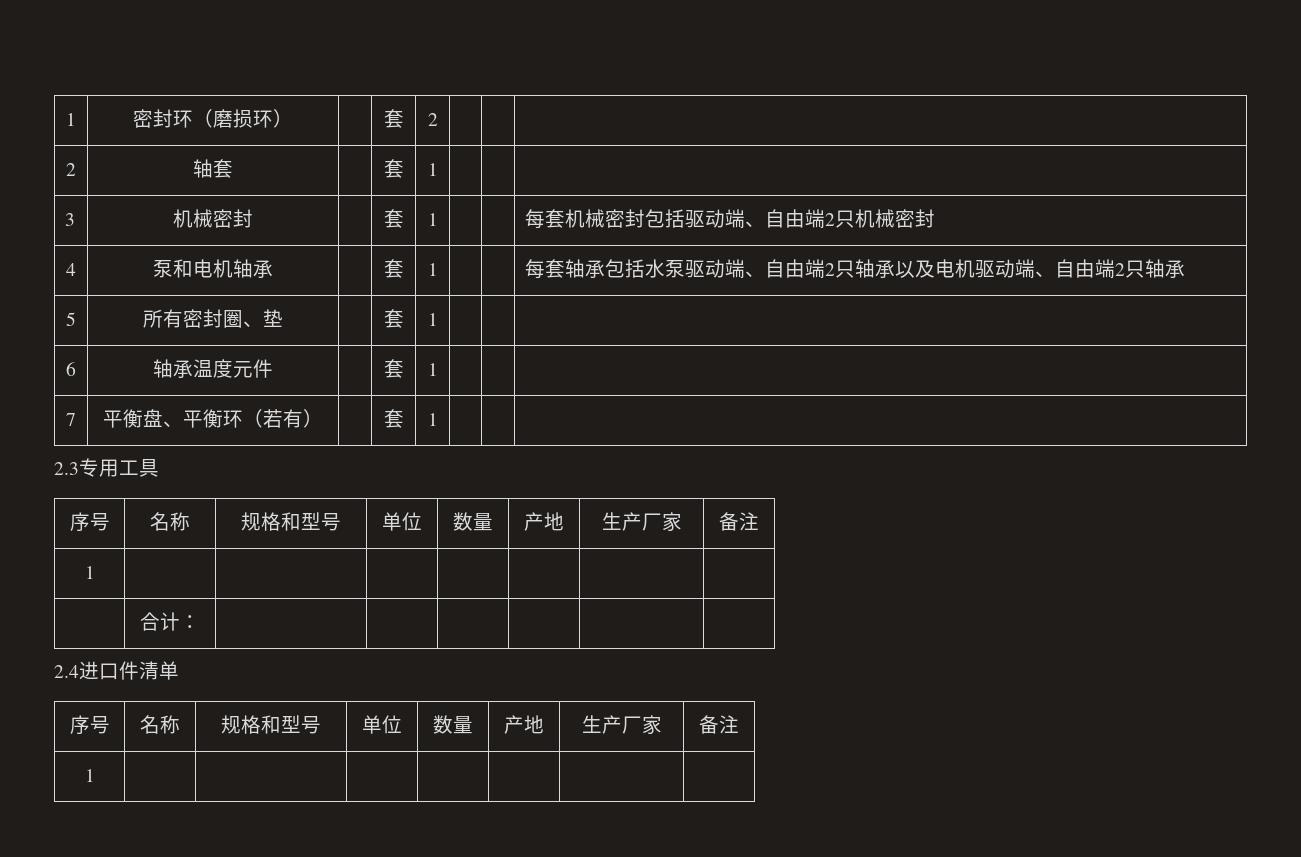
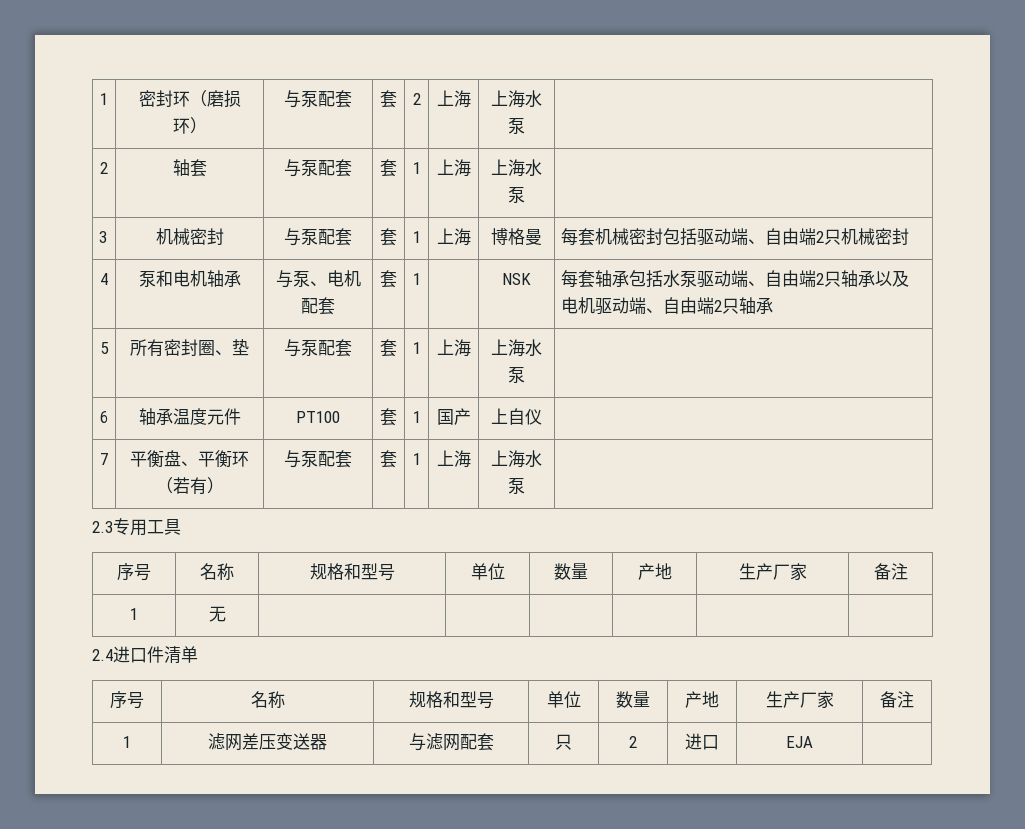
(293, 118) none -> [284,90,352,108] 与泵配套
(438, 119) | -> [436,90,471,108] [491,90,542,108] [508,118,525,134] 上海 | 上海水泵
[383,159,404,178] [427,163,438,176] | 套 | 1 | | -> [284,159,352,177] [380,159,397,177] [412,162,421,174] [436,159,471,177] [491,159,542,177] [508,187,525,203] 与泵配套 | 套 | 1 | 上海 | 上海水泵
[383,209,404,228] [427,213,438,226] | 套 | 1 | | -> [284,228,352,246] [380,228,397,246] [412,231,421,243] [436,228,471,246] [491,228,542,245] 与泵配套 | 套 | 1 | 上海 | 博格曼
[383,259,404,278] [427,263,438,276] | 套 | 1 | | -> [275,270,361,288] [301,297,335,315] [380,270,397,288] [412,273,421,285] [502,273,531,285] 与泵、电机配套 | 套 | 1 | | NSK
[383,309,404,328] [427,313,438,326] | 套 | 1 | | -> [284,339,352,357] [380,339,397,357] [412,342,421,354] [436,339,471,357] [491,339,542,357] [508,367,525,383] 与泵配套 | 套 | 1 | 上海 | 上海水泵
[383,359,404,378] [427,363,438,376] | 套 | 1 | | -> [296,411,340,423] [380,408,397,426] [412,411,421,423] [436,408,471,425] [491,408,542,425] PT100 | 套 | 1 | 国产 | 上自仪
[383,409,404,428] [427,413,438,426] | 套 | 1 | | -> [284,450,352,468] [380,450,397,468] [412,453,421,465] [436,450,471,468] [491,450,542,468] [508,478,525,494] 与泵配套 | 套 | 1 | 上海 | 上海水泵
[140,612,200,631] | | | | | | // | 合计： -> [208,606,226,622] 无
(95, 775) | | | | | -> [208,733,327,751] [408,733,494,751] [555,734,572,750] [629,736,637,748] [685,733,719,750] [786,736,813,748] 滤网差压变送器 | 与滤网配套 | 只 | 2 | 进口 | EJA

